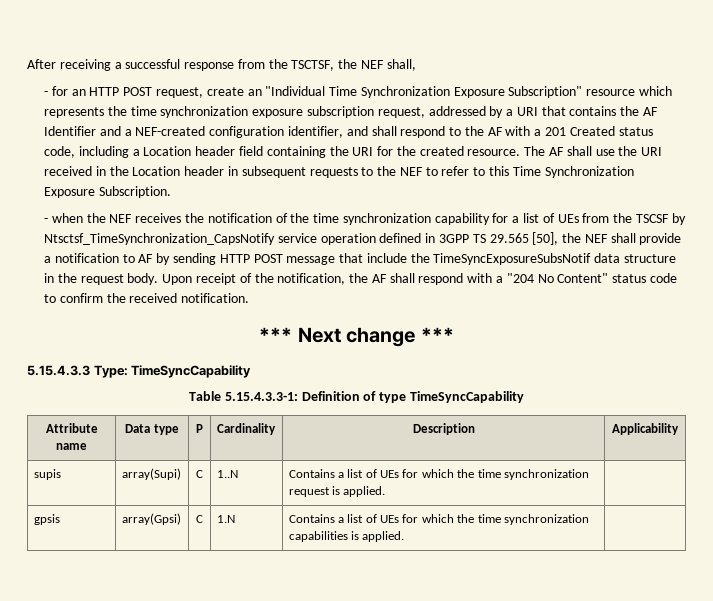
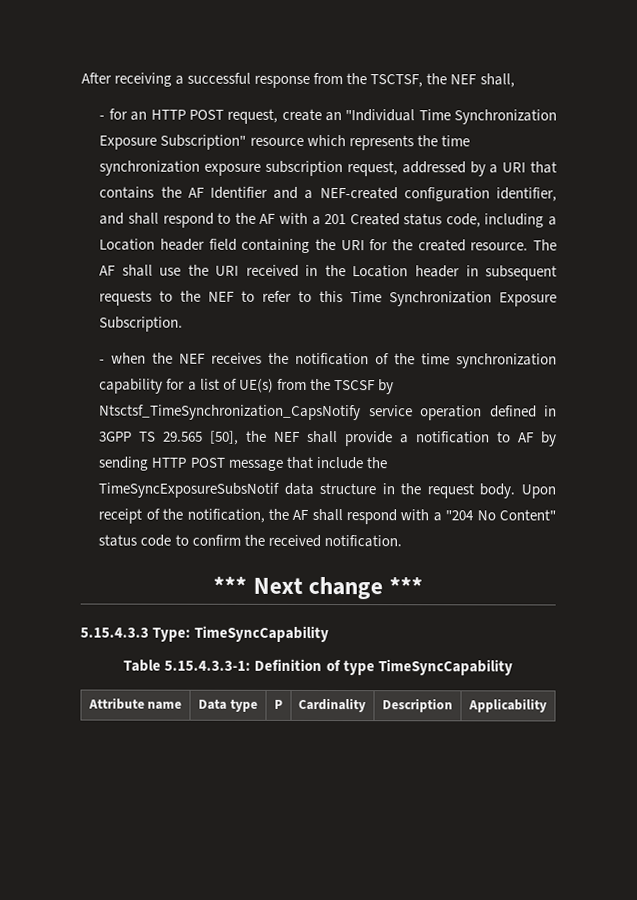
[557,214,579,223] UEs -> [238,378,274,393] UE(s)
[33,469,61,480] [121,468,181,480] [196,470,203,478] [216,470,238,478] [288,469,589,480] [288,486,386,497] [33,514,60,525] [121,513,181,525] [196,515,203,523] [216,515,235,523] [288,514,589,525] [288,531,405,542] // supis | array(Supi) | C | 1..N | Contains a list of UEs for which the time synchronization request is applied. | // gpsis | array(Gpsi) | C | 1.N | Contains a list of UEs for which the time synchronization capabilities is applied. | -> (547, 705) none

